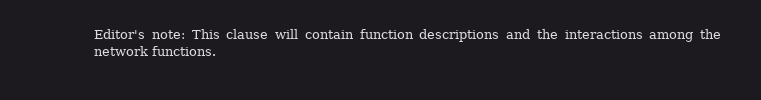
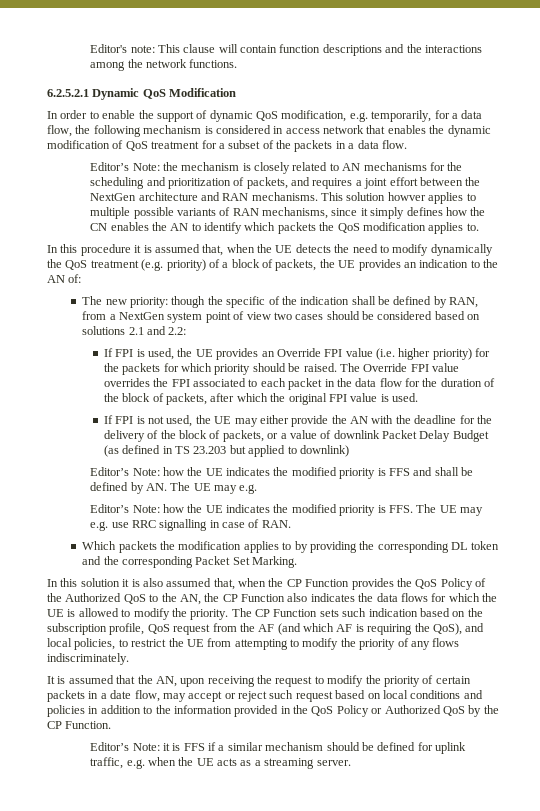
(217, 51) none -> [47,88,237,100] [47,110,483,122] [47,125,491,137] [47,140,407,152] [90,162,463,174] [90,177,481,189] [90,192,476,204] [90,207,486,219] [90,222,479,234] [47,244,493,256] [47,259,498,271] [47,274,82,283] [82,296,479,308] [82,311,481,323] [82,326,187,335] [103,348,491,360] [103,363,460,375] [103,378,496,390] [103,393,419,405] [103,415,492,427] [103,430,489,442] [103,445,349,457] [90,467,474,479] [90,482,258,494] [90,504,484,516] [90,519,291,531] [82,541,500,553] [82,556,298,568] [47,578,486,590] [47,593,497,605] [47,608,483,620] [47,623,485,635] [47,638,460,650] [47,653,129,665] [47,675,471,687] [47,690,483,702] [47,705,499,717] [47,721,112,729] [90,742,467,754] [90,757,351,769] // 6.2.5.2.1 Dynamic QoS Modification // In order to enable the support of dynamic QoS modification, e.g. temporarily, for a data flow, the following mechanism is considered in access network that enables the dynamic modification of QoS treatment for a subset of the packets in a data flow. // Editor’s Note: the mechanism is closely related to AN mechanisms for the scheduling and prioritization of packets, and requires a joint effort between the NextGen architecture and RAN mechanisms. This solution howver applies to multiple possible variants of RAN mechanisms, since it simply defines how the CN enables the AN to identify which packets the QoS modification applies to. // In this procedure it is assumed that, when the UE detects the need to modify dynamically the QoS treatment (e.g. priority) of a block of packets, the UE provides an indication to the AN of: // The new priority: though the specific of the indication shall be defined by RAN, from a NextGen system point of view two cases should be considered based on solutions 2.1 and 2.2: // If FPI is used, the UE provides an Override FPI value (i.e. higher priority) for the packets for which priority should be raised. The Override FPI value overrides the FPI associated to each packet in the data flow for the duration of the block of packets, after which the original FPI value is used. // If FPI is not used, the UE may either provide the AN with the deadline for the delivery of the block of packets, or a value of downlink Packet Delay Budget (as defined in TS 23.203 but applied to downlink) // Editor’s Note: how the UE indicates the modified priority is FFS and shall be defined by AN. The UE may e.g. // Editor’s Note: how the UE indicates the modified priority is FFS. The UE may e.g. use RRC signalling in case of RAN. // Which packets the modification applies to by providing the corresponding DL token and the corresponding Packet Set Marking. // In this solution it is also assumed that, when the CP Function provides the QoS Policy of the Authorized QoS to the AN, the CP Function also indicates the data flows for which the UE is allowed to modify the priority. The CP Function sets such indication based on the subscription profile, QoS request from the AF (and which AF is requiring the QoS), and local policies, to restrict the UE from attempting to modify the priority of any flows indiscriminately. // It is assumed that the AN, upon receiving the request to modify the priority of certain packets in a date flow, may accept or reject such request based on local conditions and policies in addition to the information provided in the QoS Policy or Authorized QoS by the CP Function. // Editor’s Note: it is FFS if a similar mechanism should be defined for uplink traffic, e.g. when the UE acts as a streaming server.

